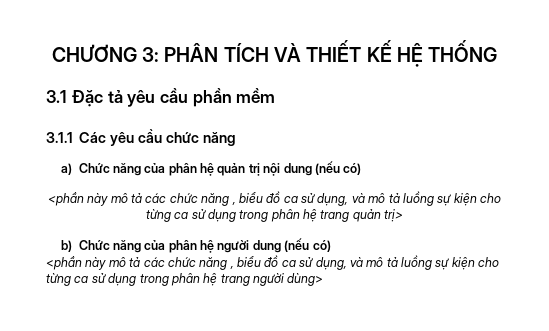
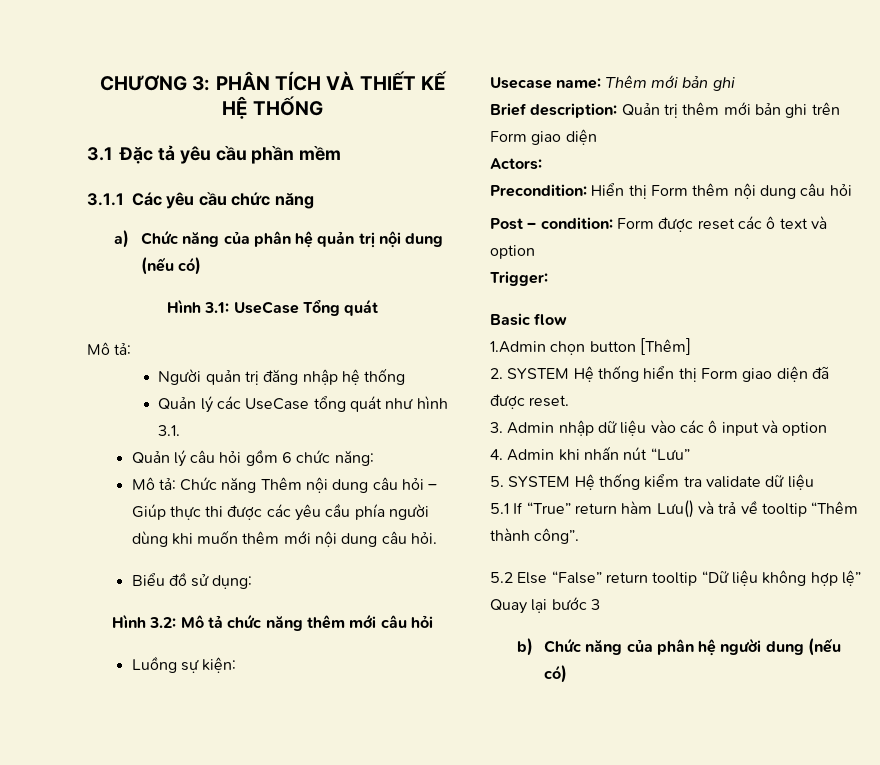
[47,191,502,206] [145,209,404,222] <phần này mô tả các chức năng , biểu đồ ca sử dụng, và mô tả luồng sự kiện cho từng ca sử dụng trong phân hệ trang quản trị> -> [166,299,379,316] [87,342,132,355] [158,368,406,385] [158,396,448,413] [158,425,181,436] [131,449,374,467] [131,477,438,493] [131,503,430,521] [131,530,438,547] [131,572,253,589] [112,614,433,631] [131,656,237,673] [490,75,735,91] [490,102,840,118] [490,129,597,145] [490,158,542,170] [490,183,852,199] [490,216,827,232] [490,245,535,259] [490,271,548,286] [490,313,568,326] [490,338,691,355] [490,365,829,382] [490,394,570,409] [490,420,828,436] [490,446,690,461] [490,473,814,490] [490,500,859,518] [490,528,580,544] [490,570,861,586] [490,597,600,614] Hình 3.1: UseCase Tổng quát // Mô tả: // Người quản trị đăng nhập hệ thống // Quản lý các UseCase tổng quát như hình 3.1. // Quản lý câu hỏi gồm 6 chức năng: // Mô tả: Chức năng Thêm nội dung câu hỏi – Giúp thực thi được các yêu cầu phía người dùng khi muốn thêm mới nội dung câu hỏi. // Biểu đồ sử dụng: // Hình 3.2: Mô tả chức năng thêm mới câu hỏi // Luồng sự kiện: // Usecase name: Thêm mới bản ghi // Brief description: Quản trị thêm mới bản ghi trên Form giao diện // Actors: // Precondition: Hiển thị Form thêm nội dung câu hỏi // Post – condition: Form được reset các ô text và option // Trigger: // Basic flow // 1.Admin chọn button [Thêm] // 2. SYSTEM Hệ thống hiển thị Form giao diện đã được reset. // 3. Admin nhập dữ liệu vào các ô input và option // 4. Admin khi nhấn nút “Lưu” // 5. SYSTEM Hệ thống kiểm tra validate dữ liệu // 5.1 If “True” return hàm Lưu() và trả về tooltip “Thêm thành công”. // 5.2 Else “False” return tooltip “Dữ liệu không hợp lệ” Quay lại bước 3
[46,255,500,270] [46,273,324,286] // <phần này mô tả các chức năng , biểu đồ ca sử dụng, và mô tả luồng sự kiện cho từng ca sử dụng trong phân hệ trang người dùng> -> (567, 674) none

